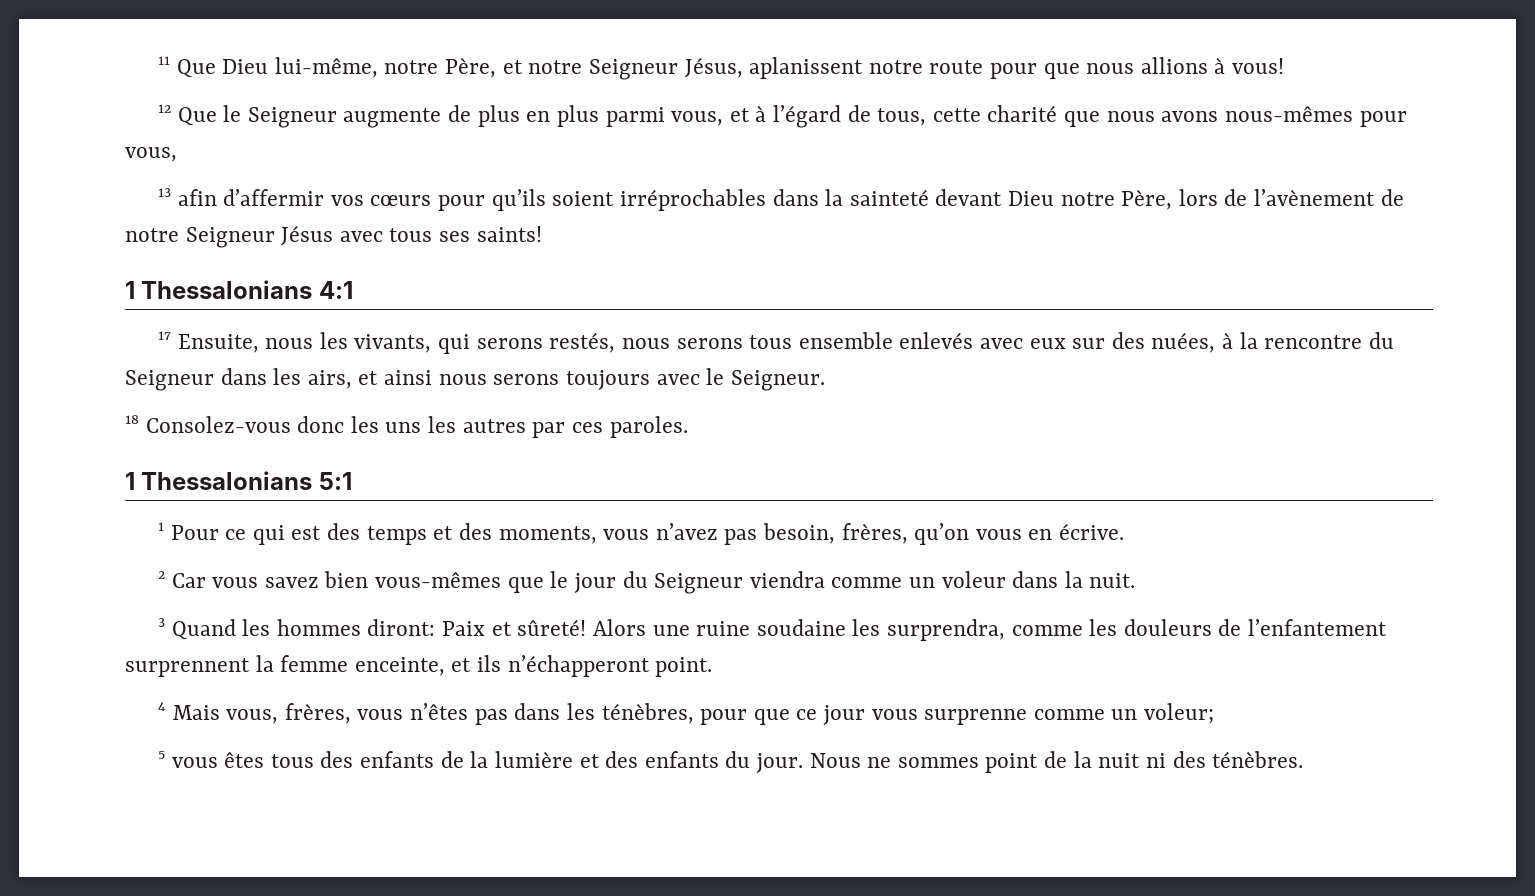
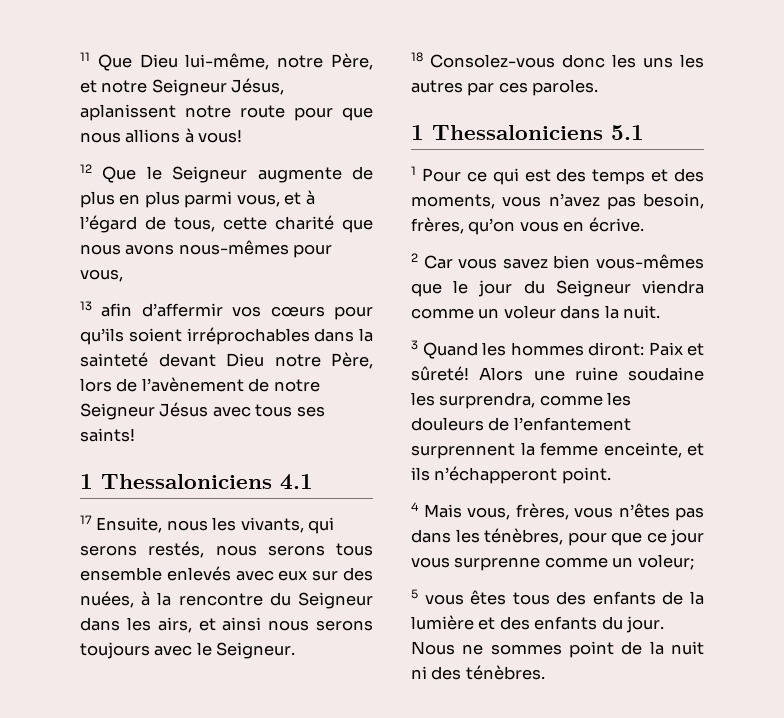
[141,280,353,299] Thessalonians 4:1 -> [101,474,313,490] Thessaloniciens 4.1
[141,471,352,490] Thessalonians 5:1 -> [432,125,644,140] Thessaloniciens 5.1

